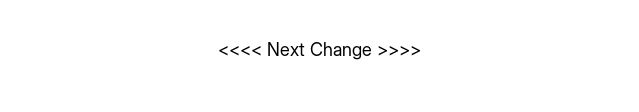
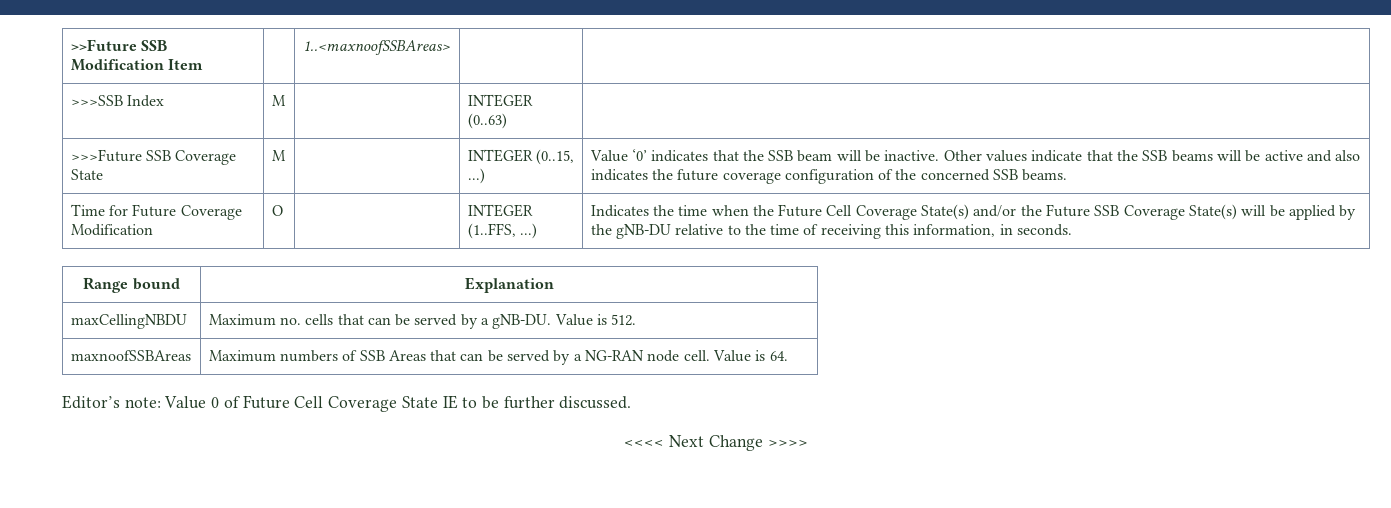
(218, 51) none -> [70,39,167,51] [70,59,203,71] [302,40,450,55] [70,95,164,107] [271,95,286,106] [467,94,533,107] [467,113,507,129] [70,149,237,165] [70,169,103,180] [271,150,286,161] [467,149,574,165] [467,168,485,184] [589,149,1361,162] [590,169,1068,184] [70,204,242,220] [70,224,153,236] [271,205,283,216] [467,204,533,217] [467,223,537,239] [590,204,1357,220] [590,224,1073,239] [83,277,180,293] [464,277,554,293] [70,314,187,329] [208,314,637,329] [70,350,191,361] [208,350,788,365] [62,395,632,412] >>Future SSB Modification Item | | 1..<maxnoofSSBAreas> | | // >>>SSB Index | M | | INTEGER (0..63) | // >>>Future SSB Coverage State | M | | INTEGER (0..15, ...) | Value ‘0’ indicates that the SSB beam will be inactive. Other values indicate that the SSB beams will be active and also indicates the future coverage configuration of the concerned SSB beams. // Time for Future Coverage Modification | O | | INTEGER (1..FFS, ...) | Indicates the time when the Future Cell Coverage State(s) and/or the Future SSB Coverage State(s) will be applied by the gNB-DU relative to the time of receiving this information, in seconds. // Range bound | Explanation // maxCellingNBDU | Maximum no. cells that can be served by a gNB-DU. Value is 512. // maxnoofSSBAreas | Maximum numbers of SSB Areas that can be served by a NG-RAN node cell. Value is 64. // Editor’s note: Value 0 of Future Cell Coverage State IE to be further discussed. //

